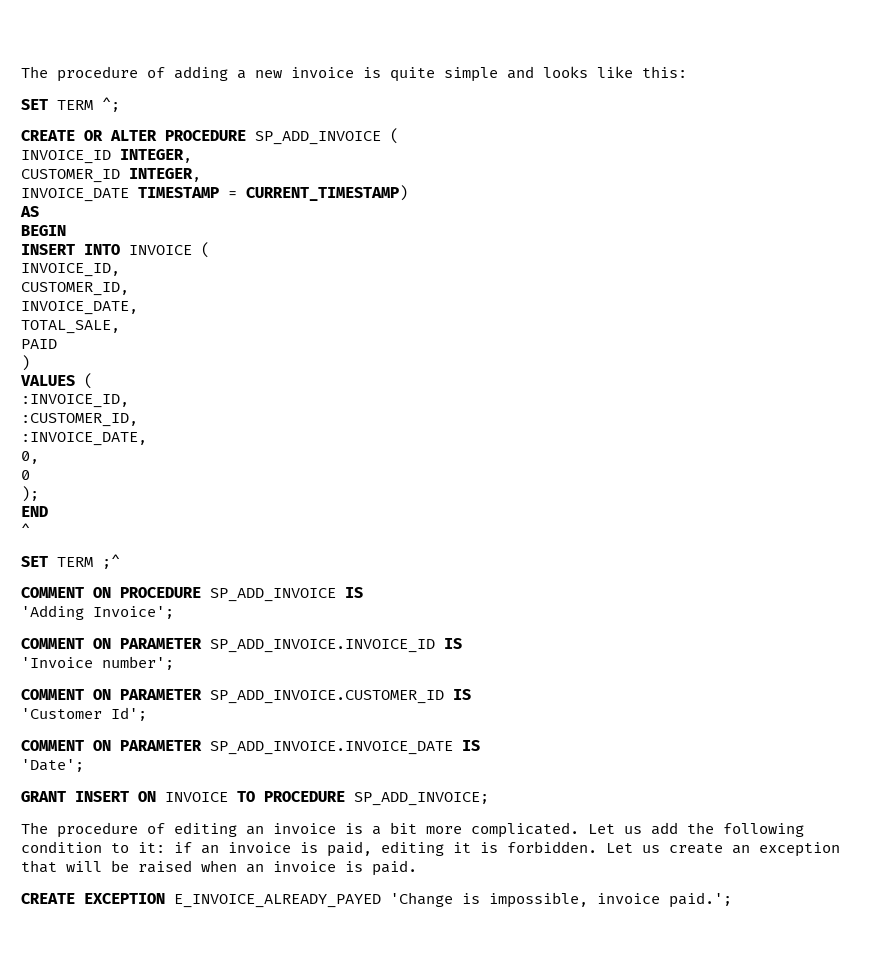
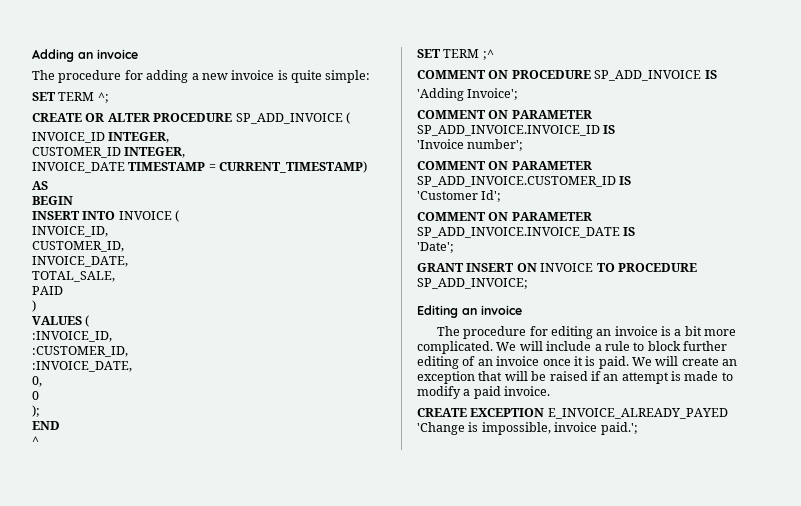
[21,66,165,82] The procedure of -> [32,49,138,62] [32,70,143,83] Adding an invoice // The procedure for
[444,66,687,82] simple and looks like this: -> [325,70,371,83] simple:
[21,822,165,838] // The procedure of -> [417,305,522,318] [436,326,548,339] // Editing an invoice // The procedure for
[588,822,804,837] [21,841,660,857] Let us add the following condition to it: if an invoice is paid, editing it is forbidden. Let us -> [496,341,727,351] [417,356,679,369] We will include a rule to block further editing of an invoice once it is paid. We will
[201,860,417,876] when an invoice is paid. -> [590,371,733,384] [417,386,551,399] if an attempt is made to modify a paid invoice.

